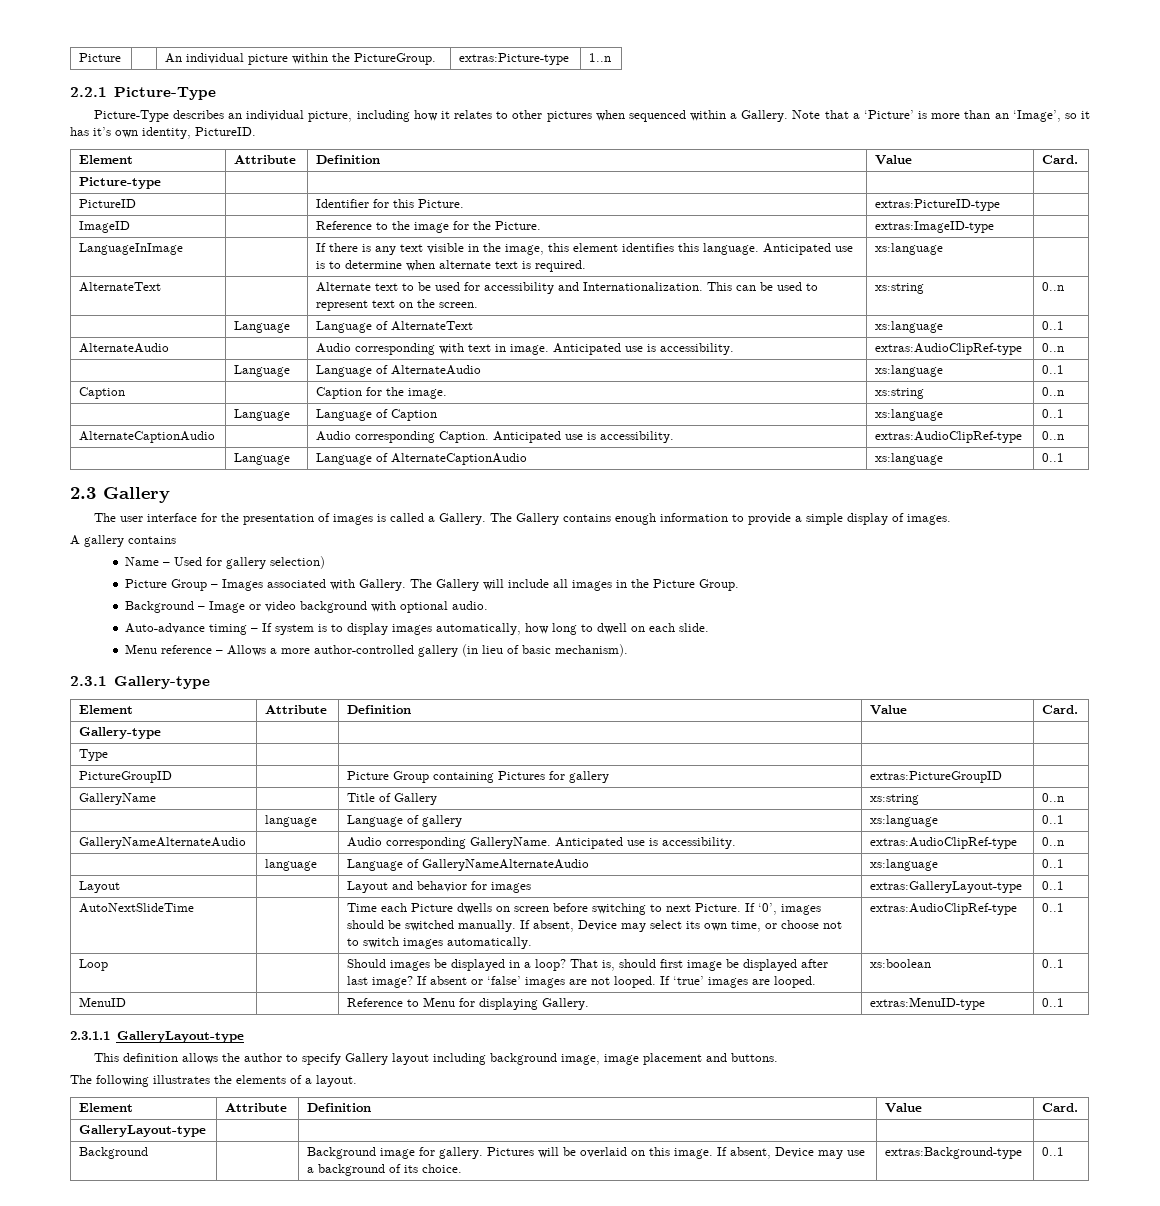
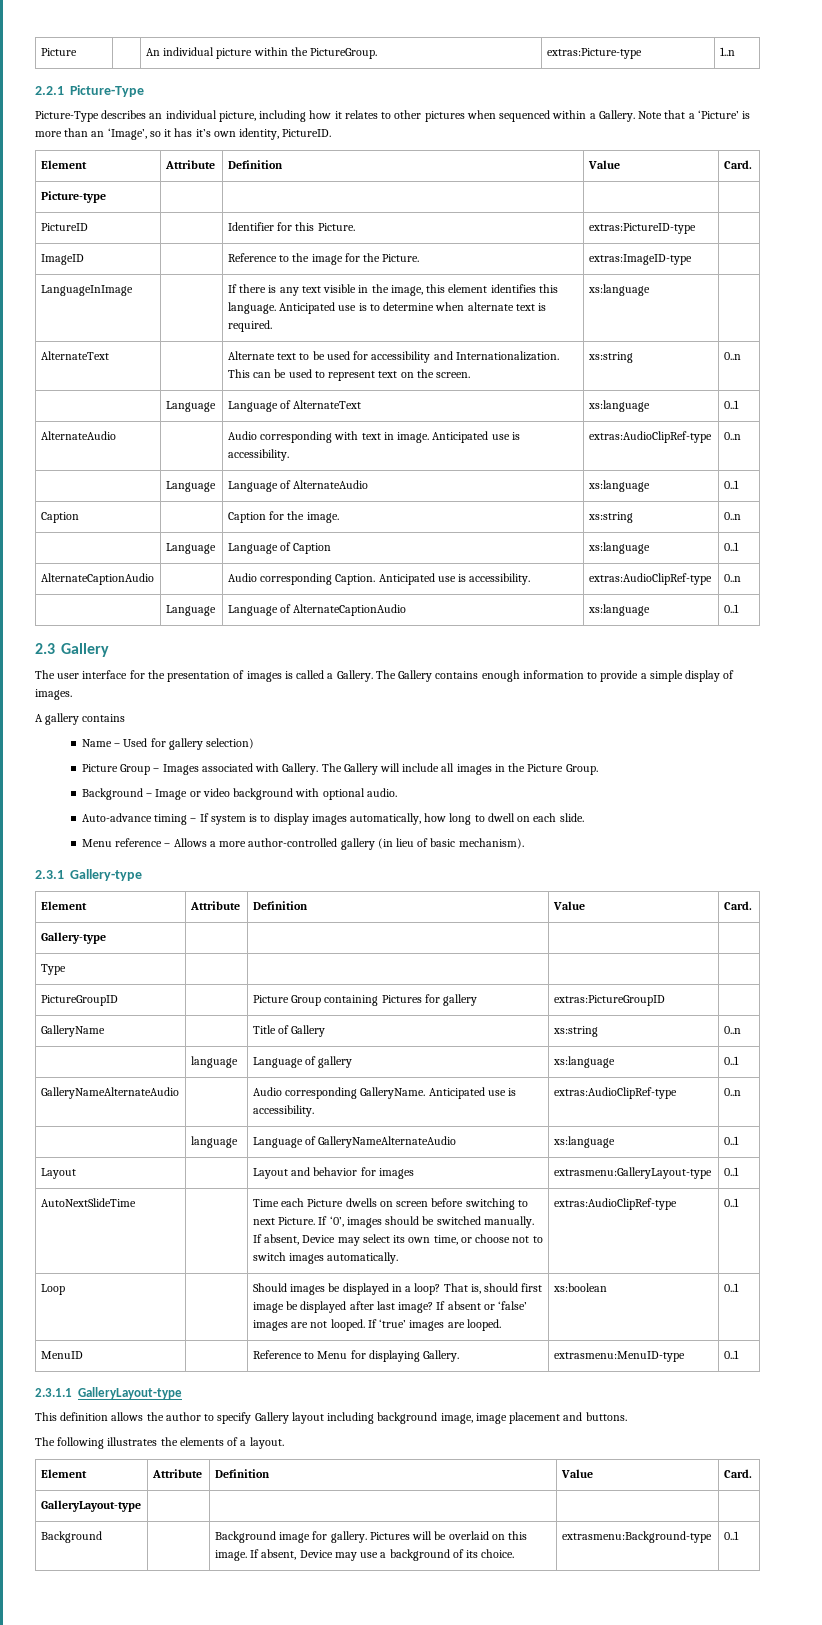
[870,881,1023,893] extras:GalleryLayout-type -> [553,1167,712,1179] extrasmenu:GalleryLayout-type
[870,997,986,1010] extras:MenuID-type -> [553,1351,685,1362] extrasmenu:MenuID-type
[885,1147,1023,1159] extras:Background-type -> [561,1531,712,1543] extrasmenu:Background-type

